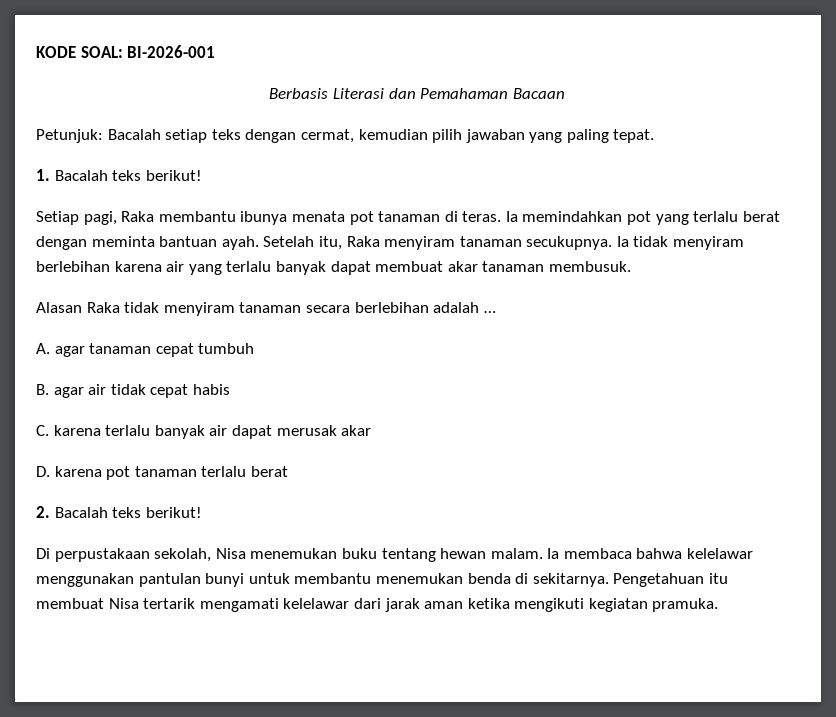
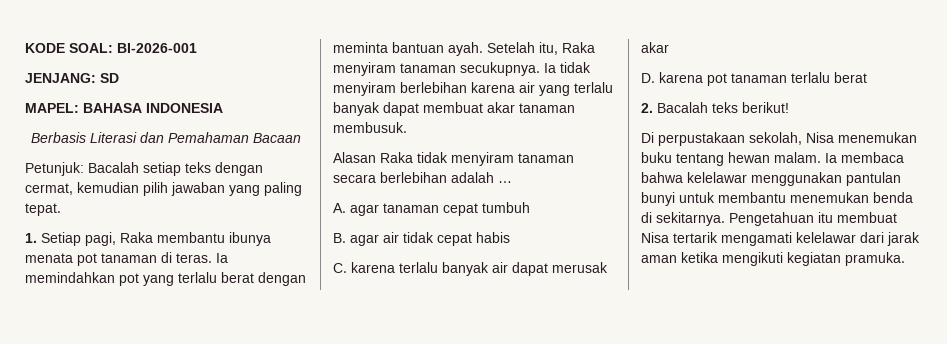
(216, 51) none -> [25,73,119,83] [25,103,223,113] // JENJANG: SD // MAPEL: BAHASA INDONESIA
[54,170,202,181] Bacalah teks berikut! // -> (37, 238) none

